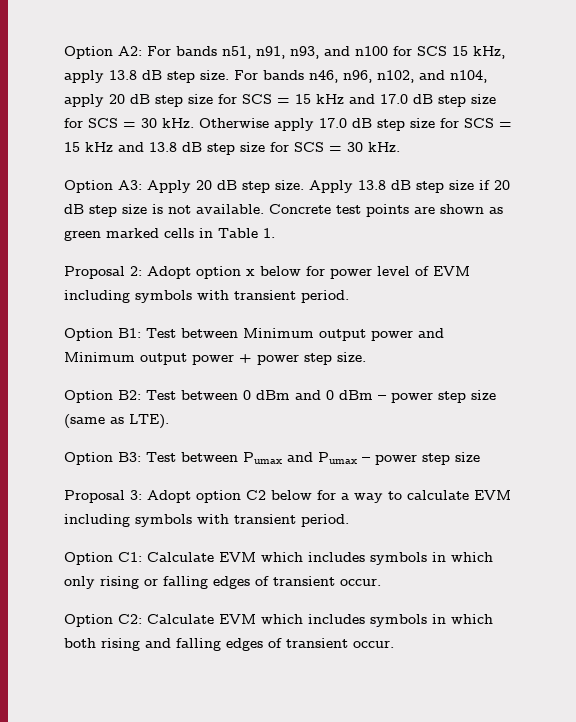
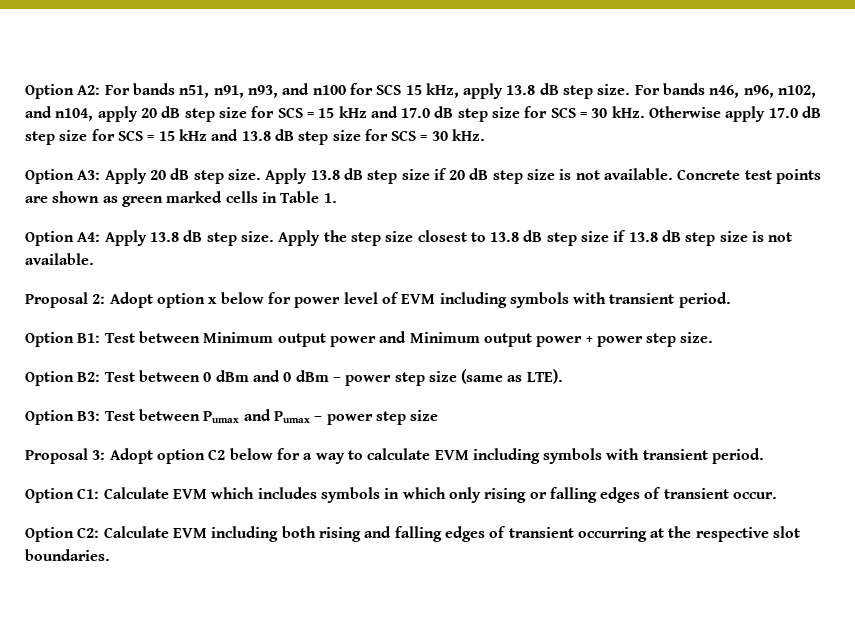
(275, 233) none -> [25,230,793,246] [25,253,94,265] // Option A4: Apply 13.8 dB step size. Apply the step size closest to 13.8 dB step size if 13.8 dB step size is not available.
[261,614,493,627] which includes symbols in which -> [211,526,279,542] including
[353,641,394,648] occur. -> [577,526,801,542] [25,549,110,561] occurring at the respective slot boundaries.

